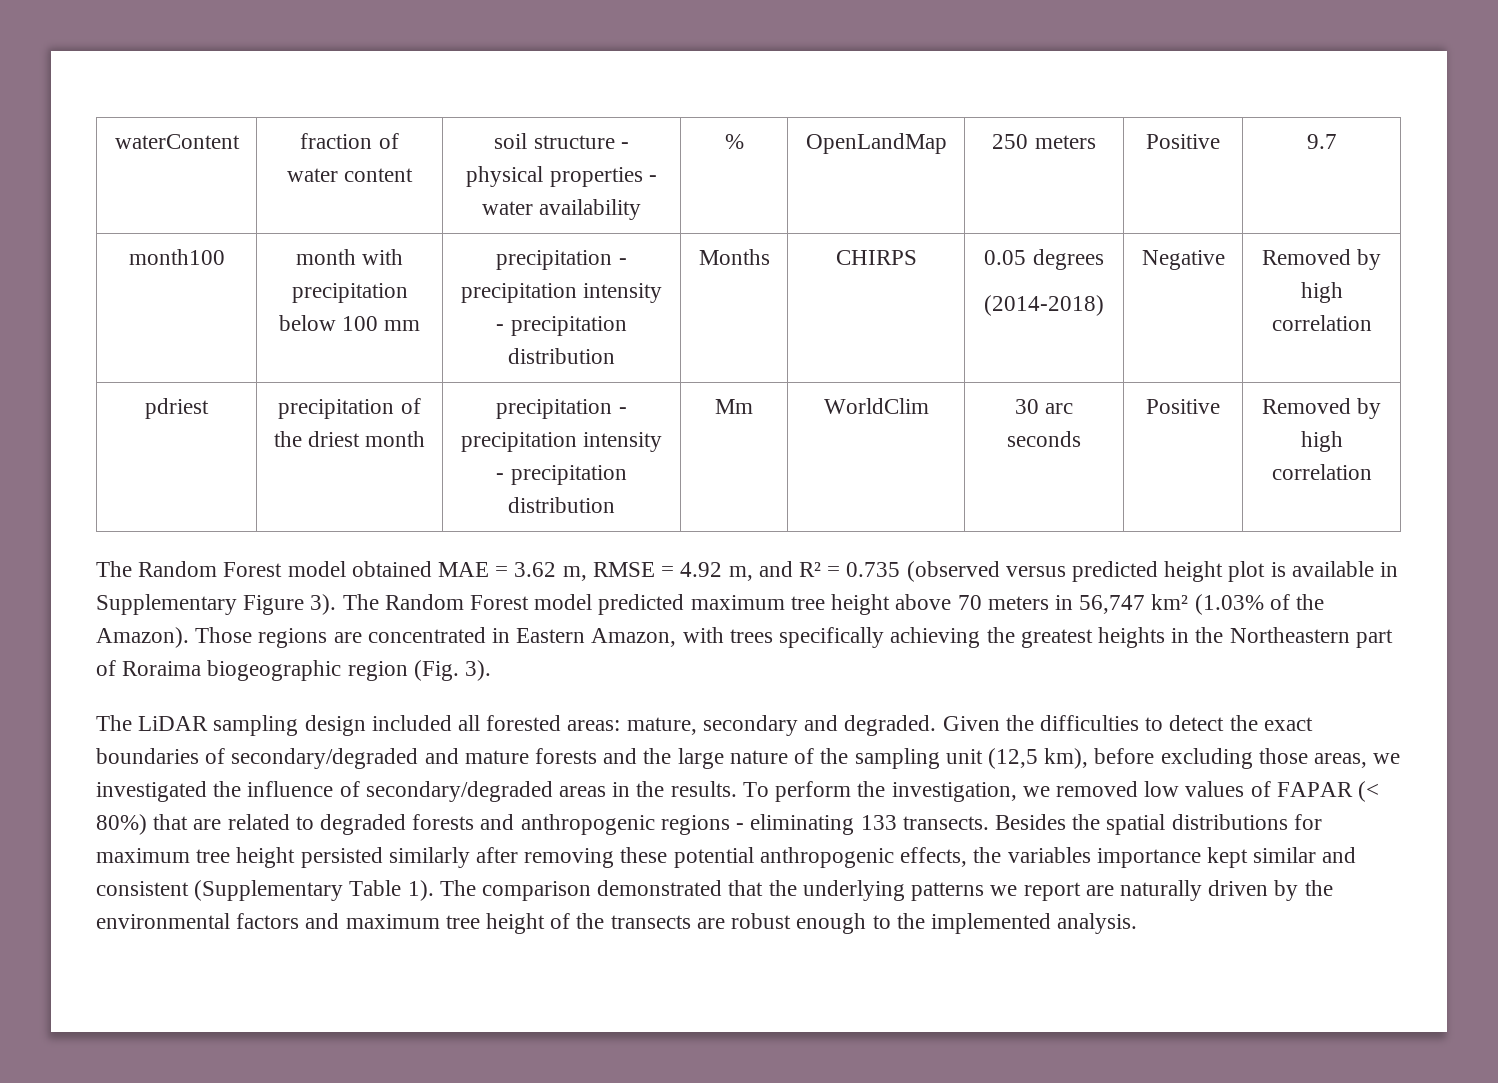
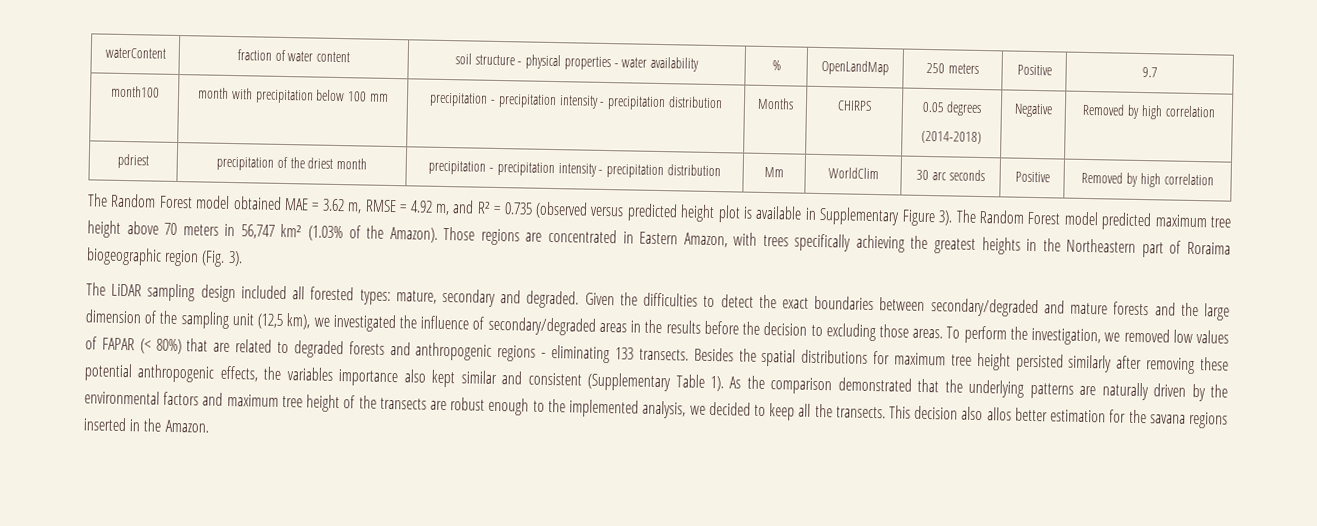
[567,720,621,731] areas: -> [359,289,391,305] types:
[205,748,226,764] of -> [879,297,926,311] between
[729,750,788,764] nature -> [85,309,142,324] dimension
[1094,748,1367,769] before excluding those areas, -> (311, 321) none
[670,781,737,797] results. -> [665,320,944,342] results before the decision to excluding those areas.
(1201, 858) none -> [403,369,426,383] also
[439,880,476,896] The -> [729,375,765,390] As the
[990,882,1081,901] we report -> (1074, 390) none
[1057,913,1138,934] analysis. -> [642,400,1228,429] [83,417,209,433] analysis, we decided to keep all the transects. This decision also allos better estimation for the savana regions inserted in the Amazon.

